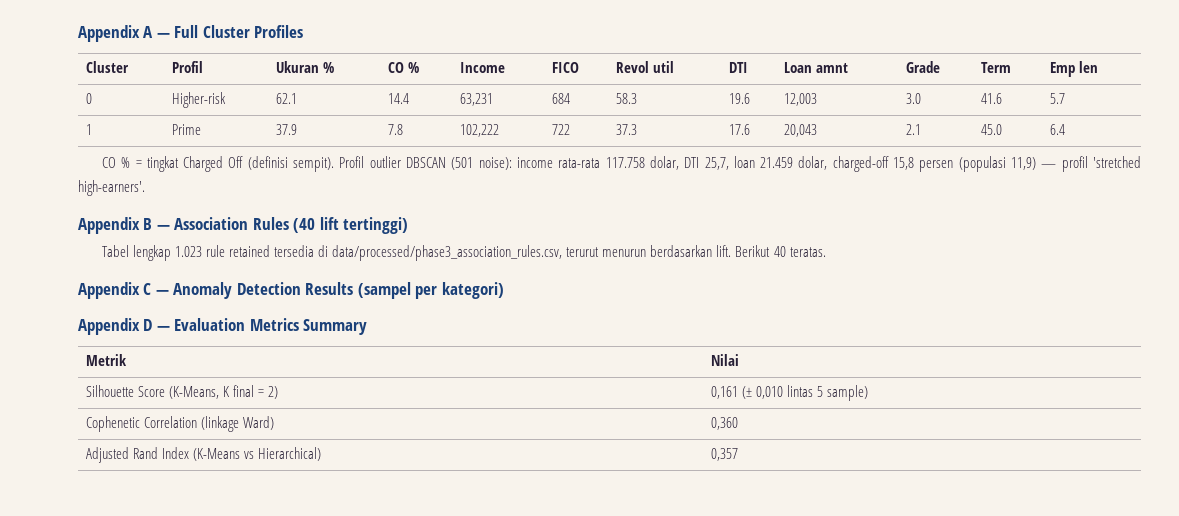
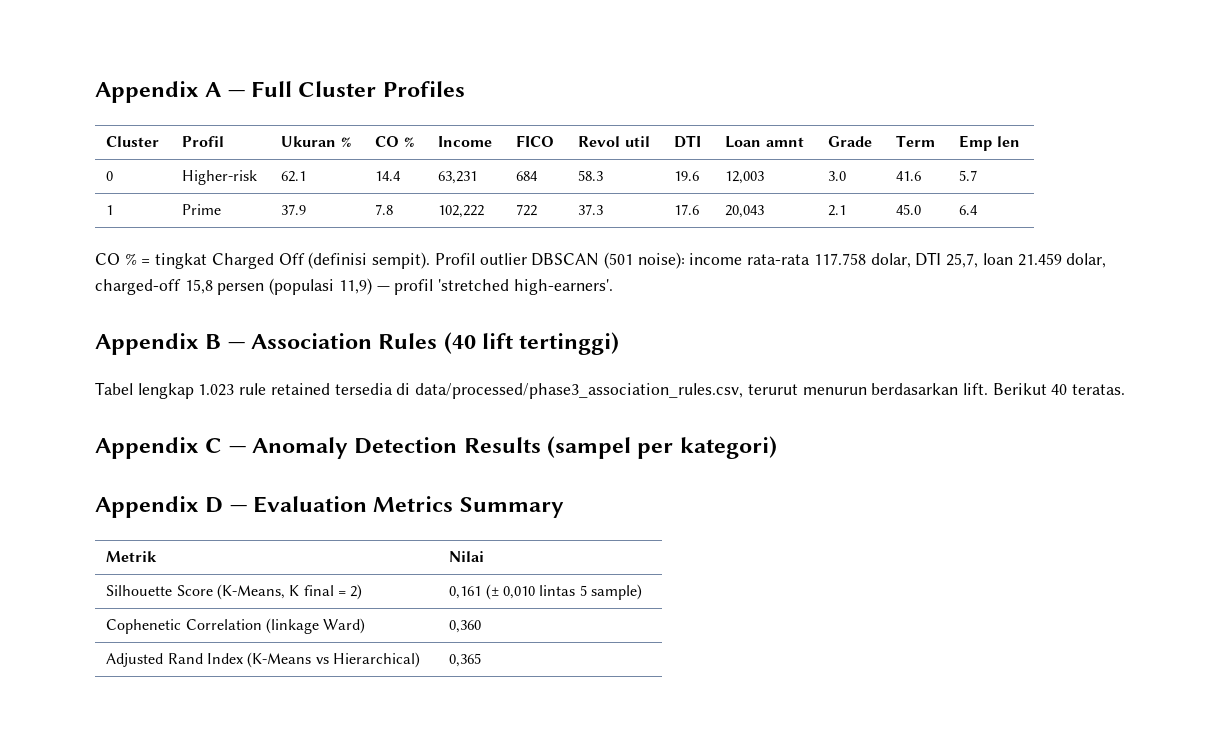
[710,448,738,461] 0,357 -> [449,653,482,667] 0,365

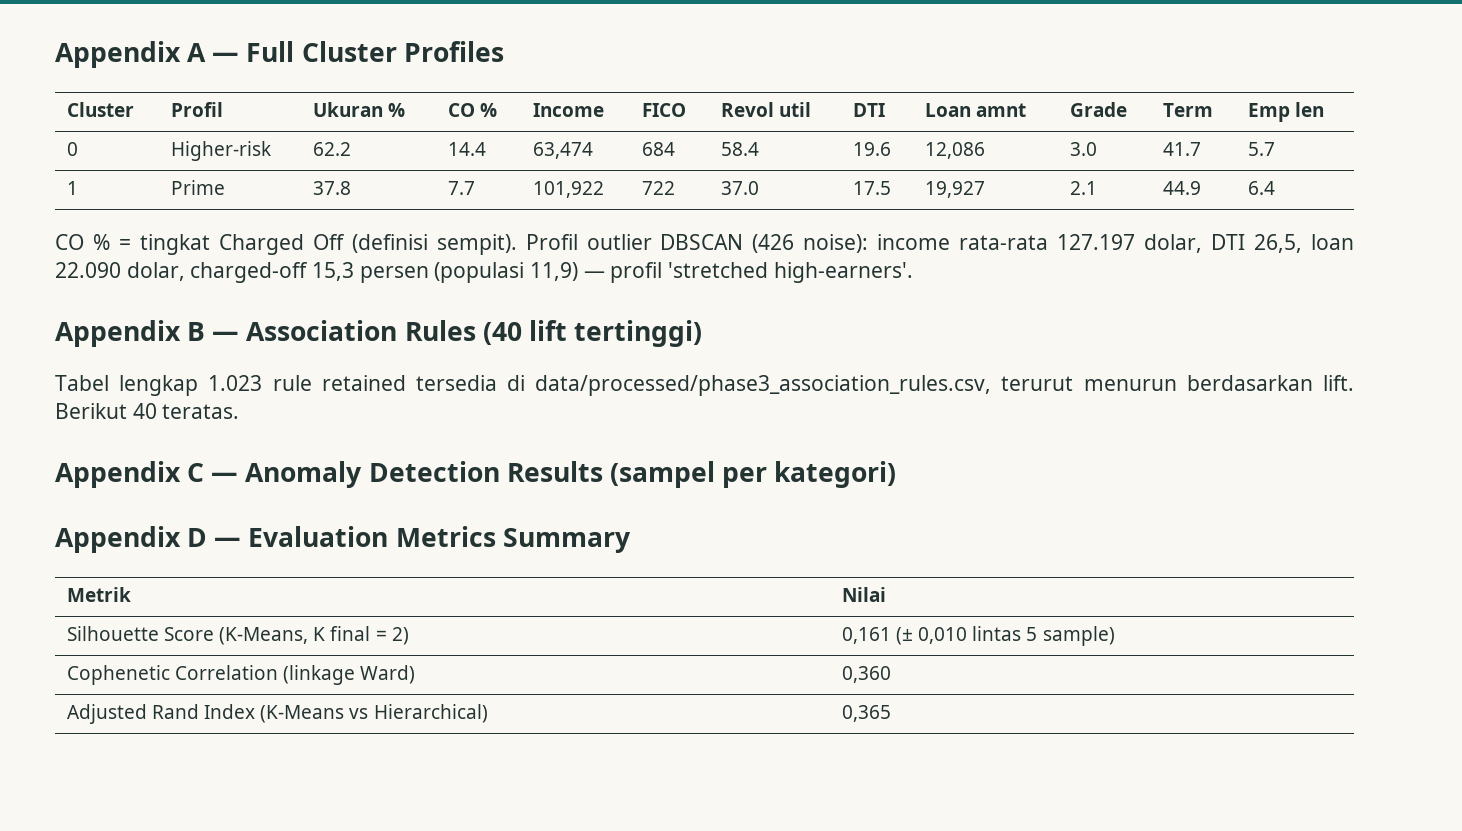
[281,171,307,182] 62.1 -> [312,142,351,156] 62.2
[438,171,478,184] 63,231 -> [532,142,593,159] 63,474
[578,170,604,181] 58.3 -> [720,142,759,156] 58.4
[725,171,765,184] 12,003 -> [924,142,985,159] 12,086
[896,171,922,181] 41.6 -> [1162,142,1201,156] 41.7
[281,204,307,215] [375,204,394,215] [438,205,485,218] [516,204,538,216] [578,204,604,215] [674,204,700,215] [725,205,765,218] 37.9 | 7.8 | 102,222 | 722 | 37.3 | 17.6 | 20,043 -> [312,181,351,195] [447,181,475,195] [532,181,604,198] [641,181,675,195] [720,181,759,195] [852,181,891,195] [924,181,985,198] 37.8 | 7.7 | 101,922 | 722 | 37.0 | 17.5 | 19,927
[896,204,922,215] 45.0 -> [1162,181,1201,195] 44.9
[603,252,633,269] (501 -> [752,234,795,253] (426
[813,253,866,265] 117.758 -> [1057,234,1136,250] 127.197
[946,253,1062,268] 25,7, loan 21.459 -> [1254,234,1354,253] [55,262,121,278] 26,5, loan 22.090
[184,279,213,294] 15,8 -> [312,262,355,281] 15,3

